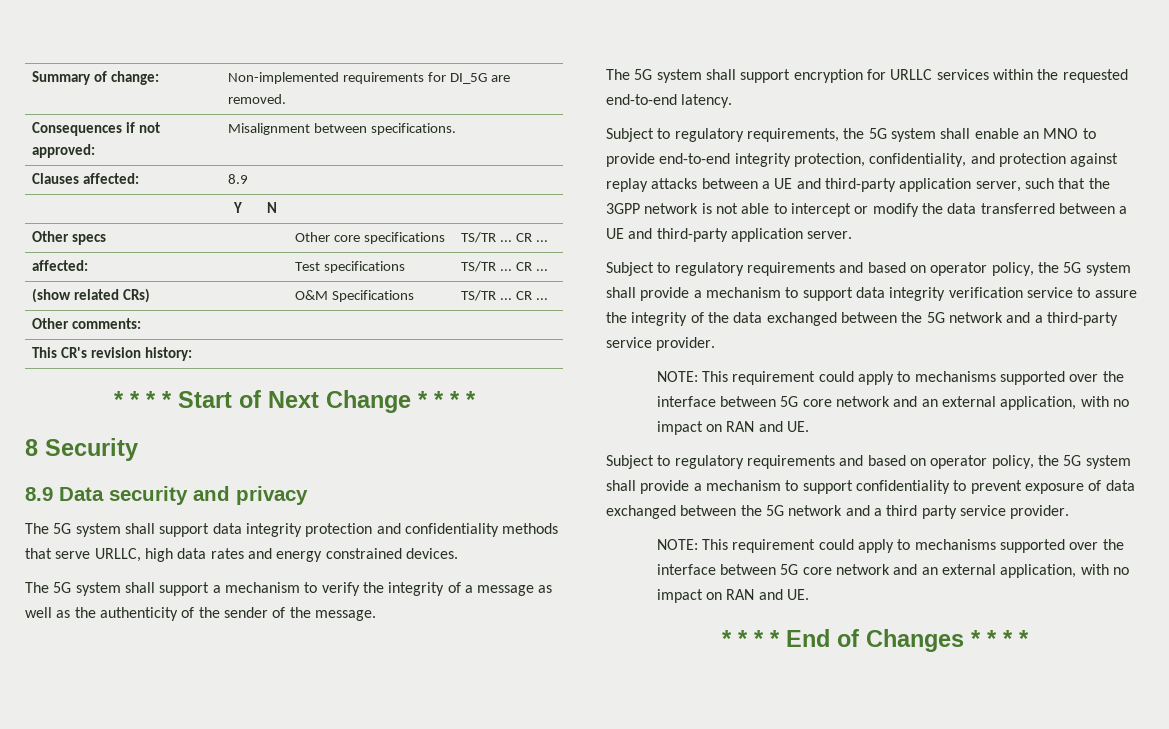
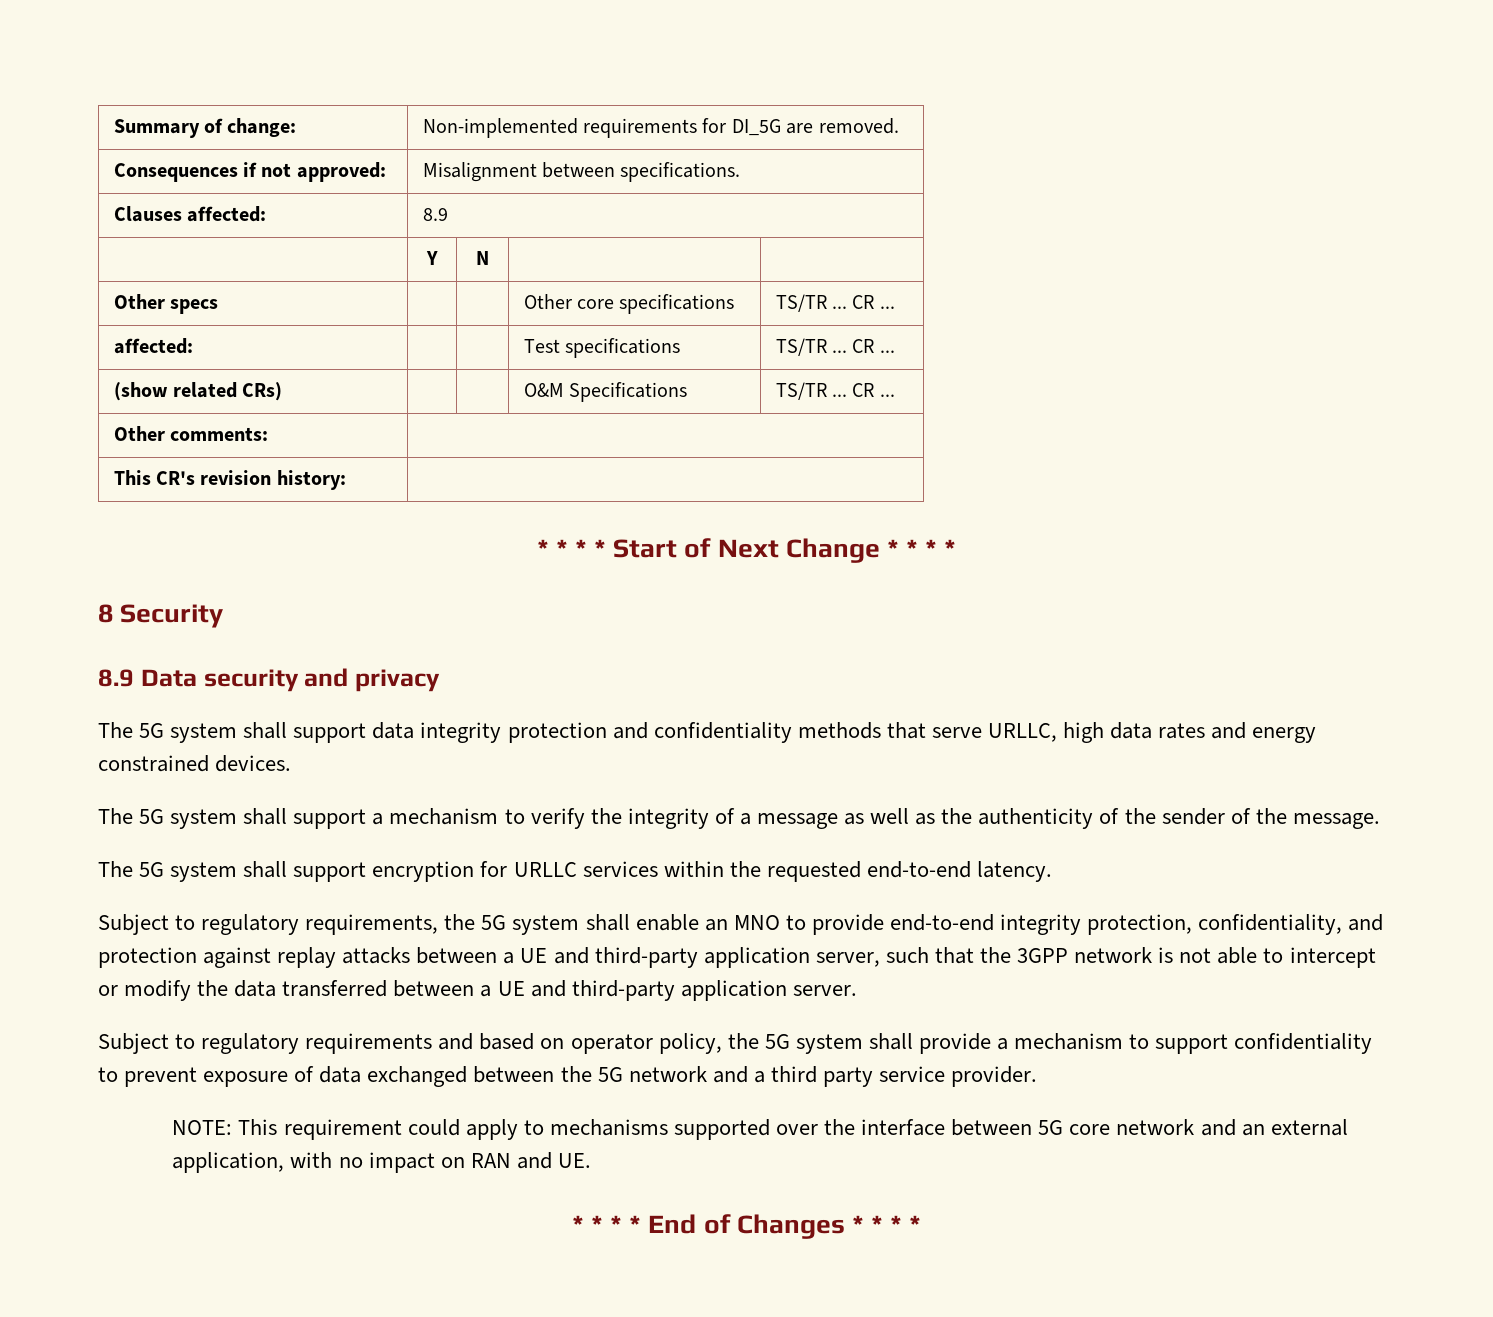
[606,262,1131,276] [606,287,1137,301] [606,312,1118,326] [606,337,716,351] [656,371,1124,385] [656,396,1129,410] [656,421,810,435] // Subject to regulatory requirements and based on operator policy, the 5G system shall provide a mechanism to support data integrity verification service to assure the integrity of the data exchanged between the 5G network and a third-party service provider. // NOTE: This requirement could apply to mechanisms supported over the interface between 5G core network and an external application, with no impact on RAN and UE. -> (857, 990) none

